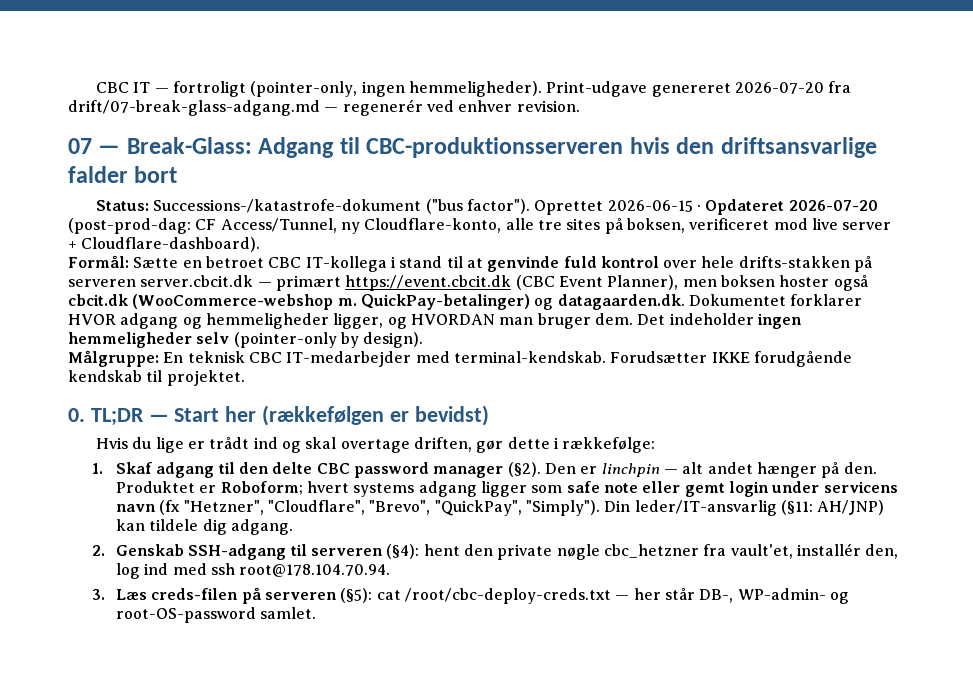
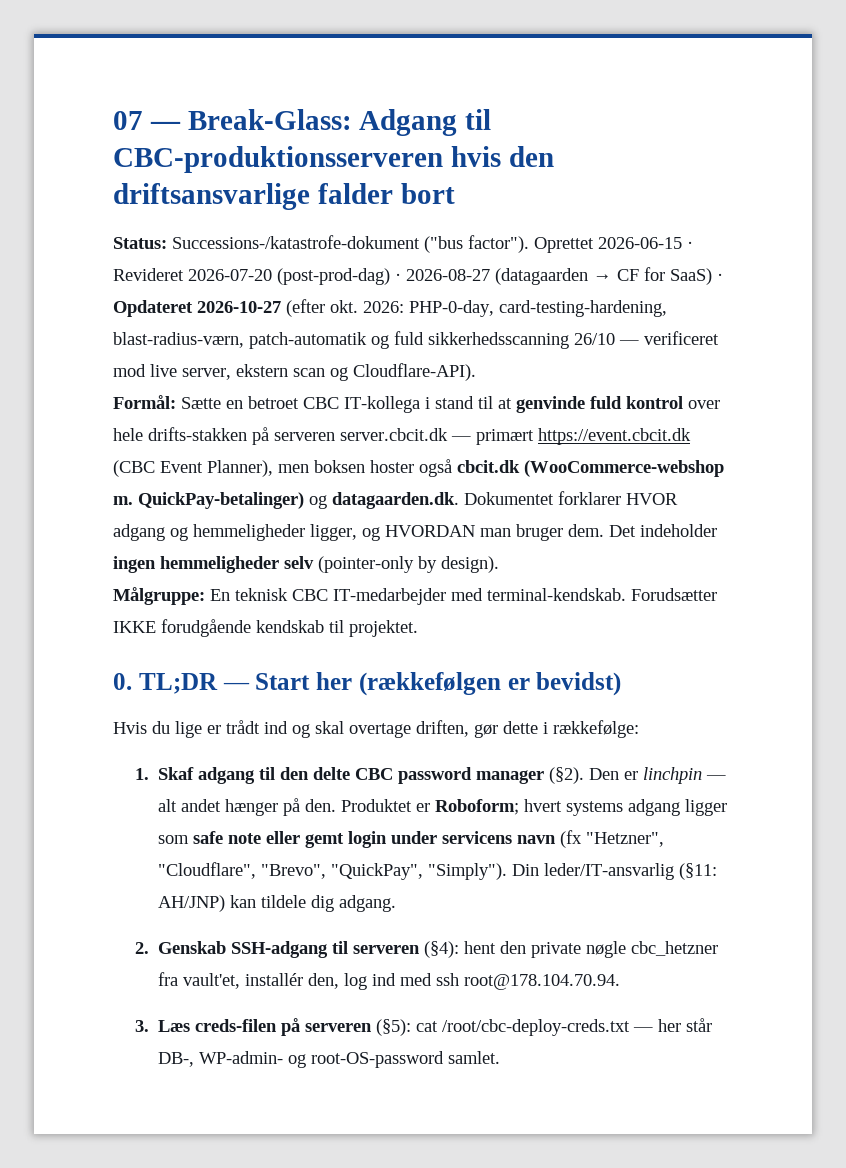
[95,81,852,97] [68,99,580,116] CBC IT — fortroligt (pointer-only, ingen hemmeligheder). Print-udgave genereret 2026-07-20 fra drift/07-break-glass-adgang.md — regenerér ved enhver revision. // -> (113, 120) none
[705,199,878,215] [68,218,892,234] [68,237,261,252] Opdateret 2026-07-20 (post-prod-dag: CF Access/Tunnel, ny Cloudflare-konto, alle tre sites på boksen, verificeret mod live server + Cloudflare-dashboard). -> [113,267,723,285] [113,299,667,317] [113,331,719,349] [113,363,476,381] Revideret 2026-07-20 (post-prod-dag) · 2026-08-27 (datagaarden → CF for SaaS) · Opdateret 2026-10-27 (efter okt. 2026: PHP-0-day, card-testing-hardening, blast-radius-værn, patch-automatik og fuld sikkerhedsscanning 26/10 — verificeret mod live server, ekstern scan og Cloudflare-API).

